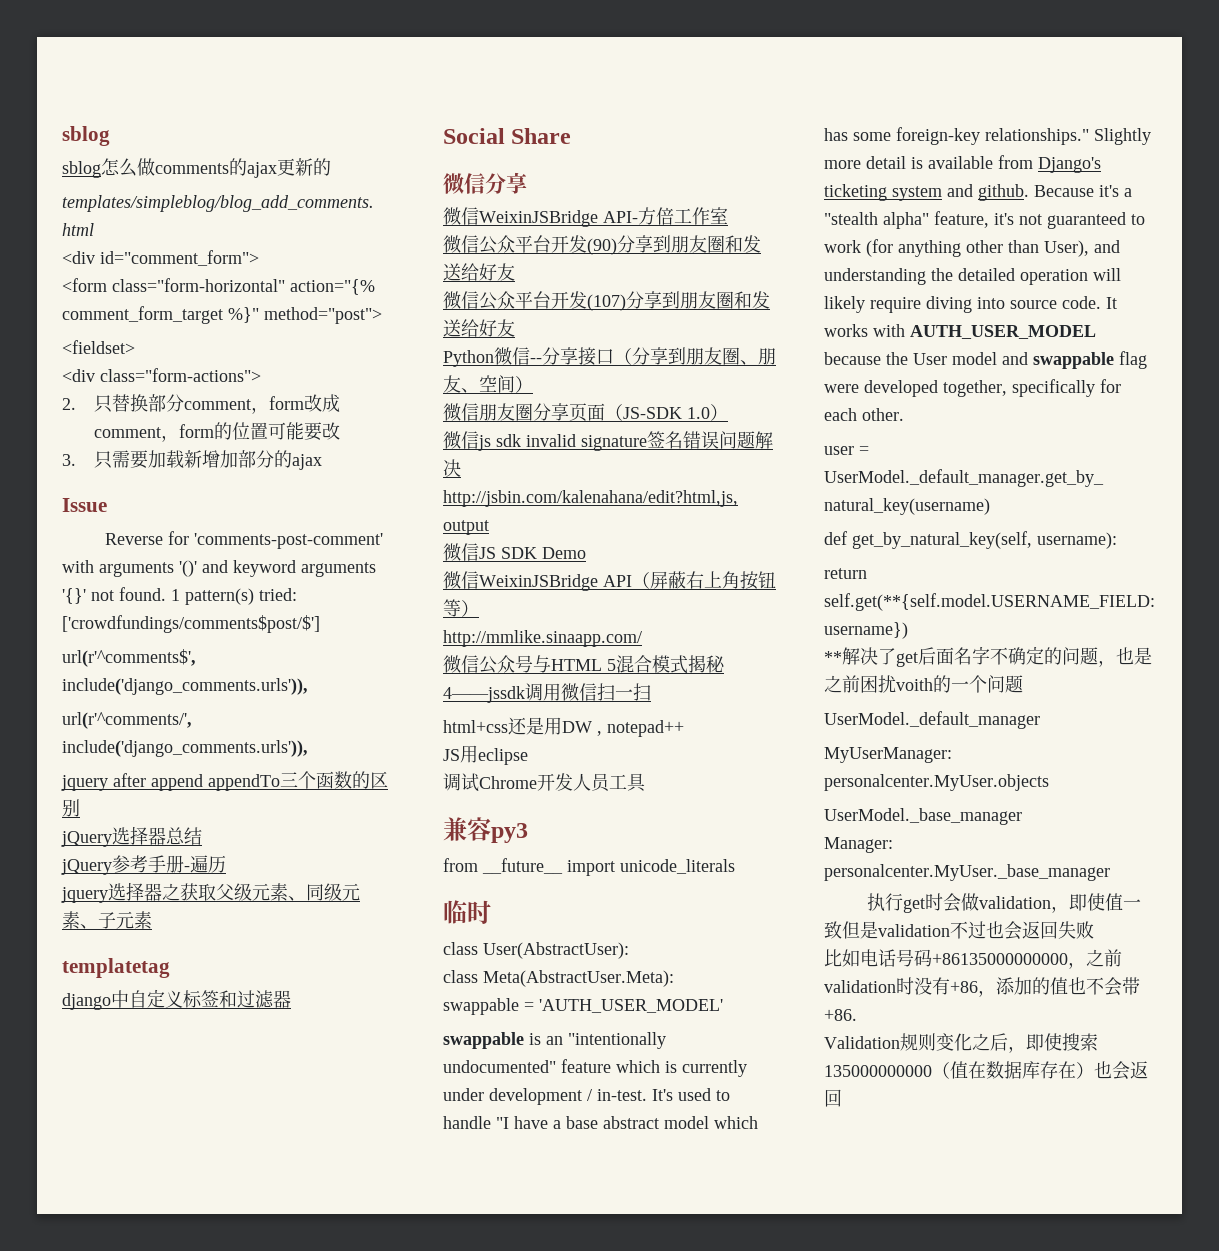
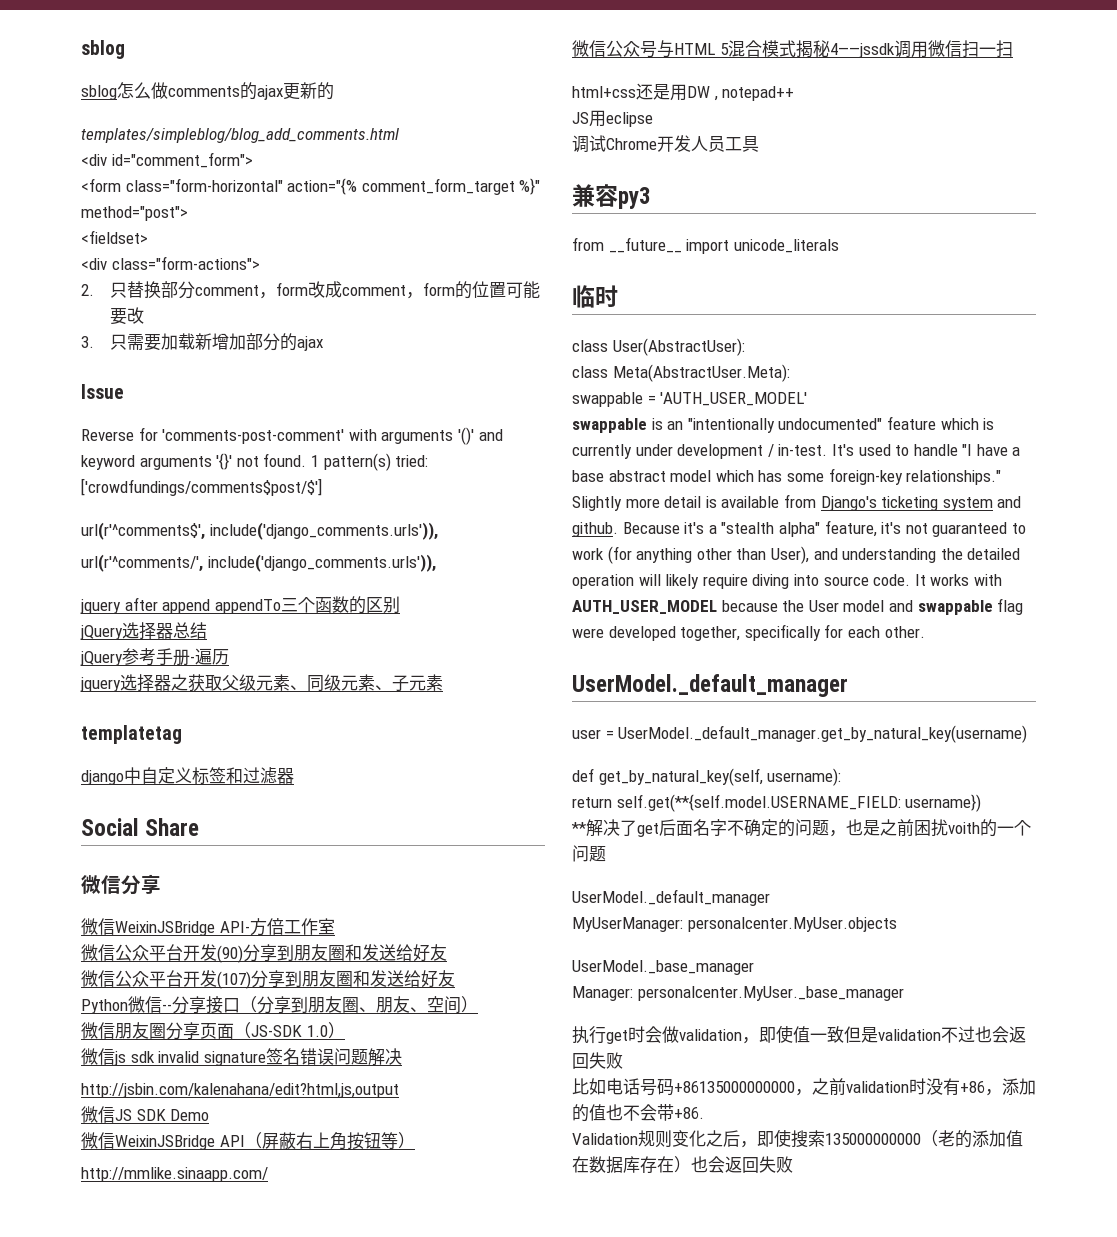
(904, 414) none -> [572,674,848,697] // UserModel._default_manager
(950, 1070) none -> [938,1130,1006,1148] 老的添加
(842, 1098) none -> [759,1156,793,1173] 失败

